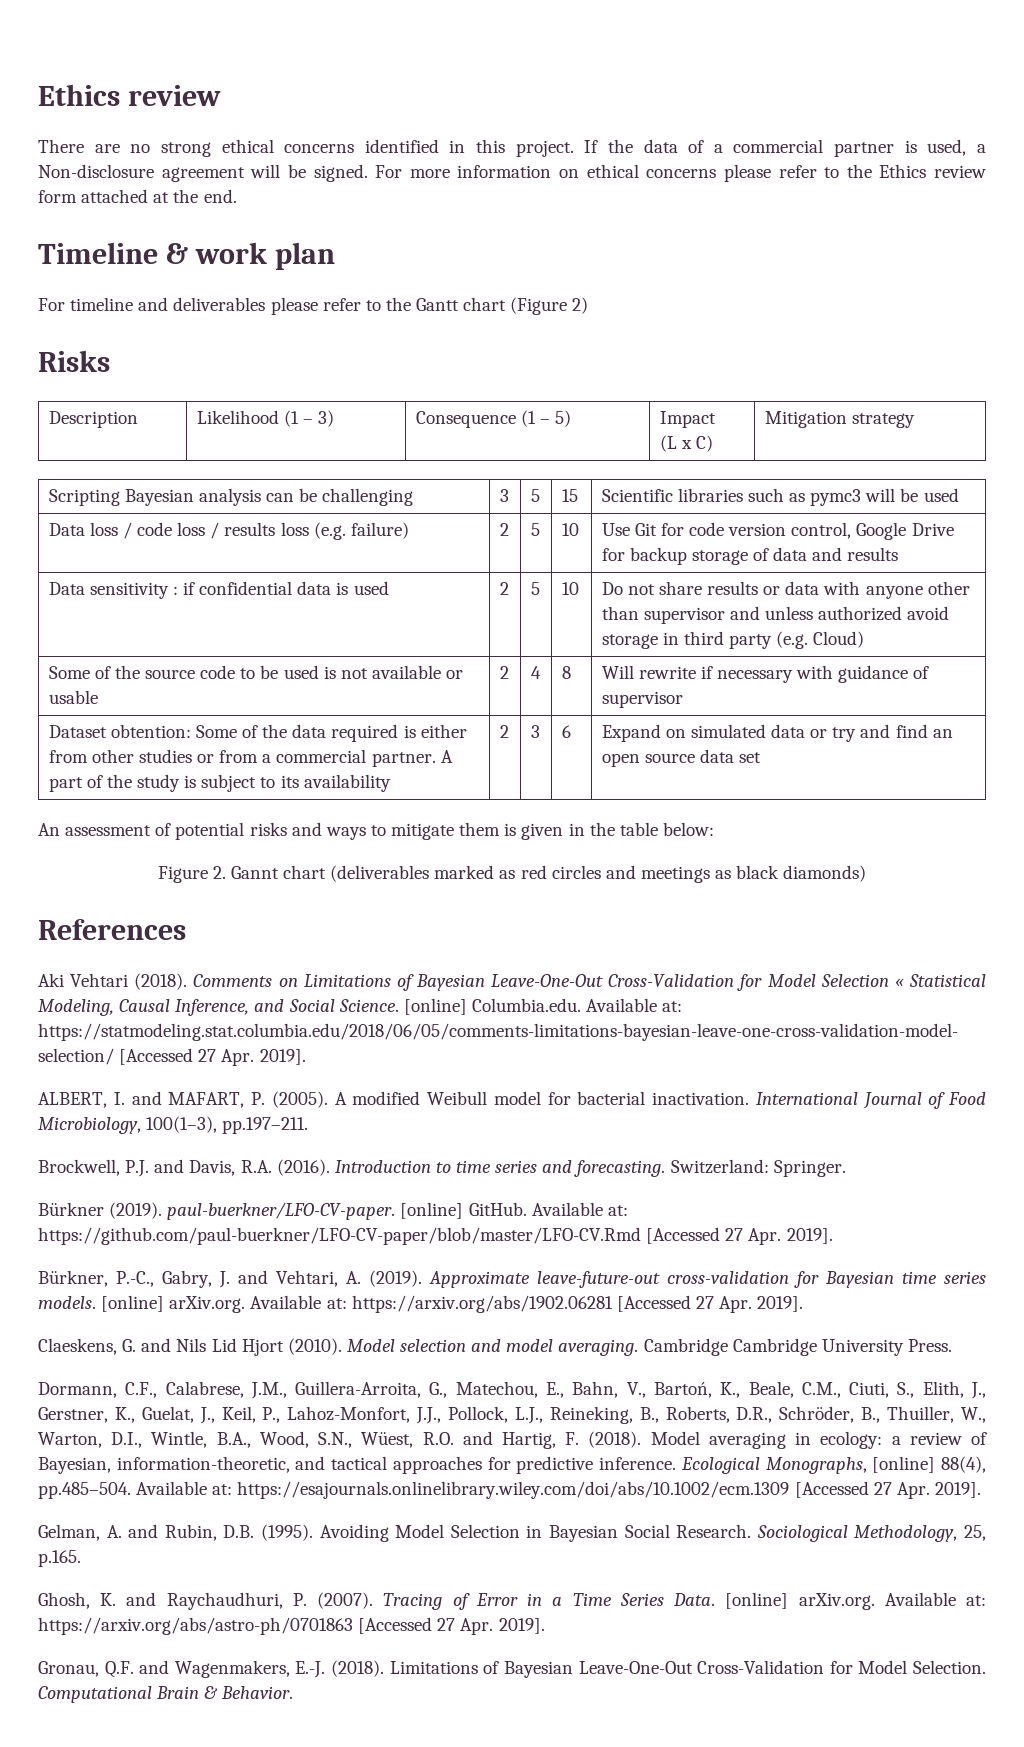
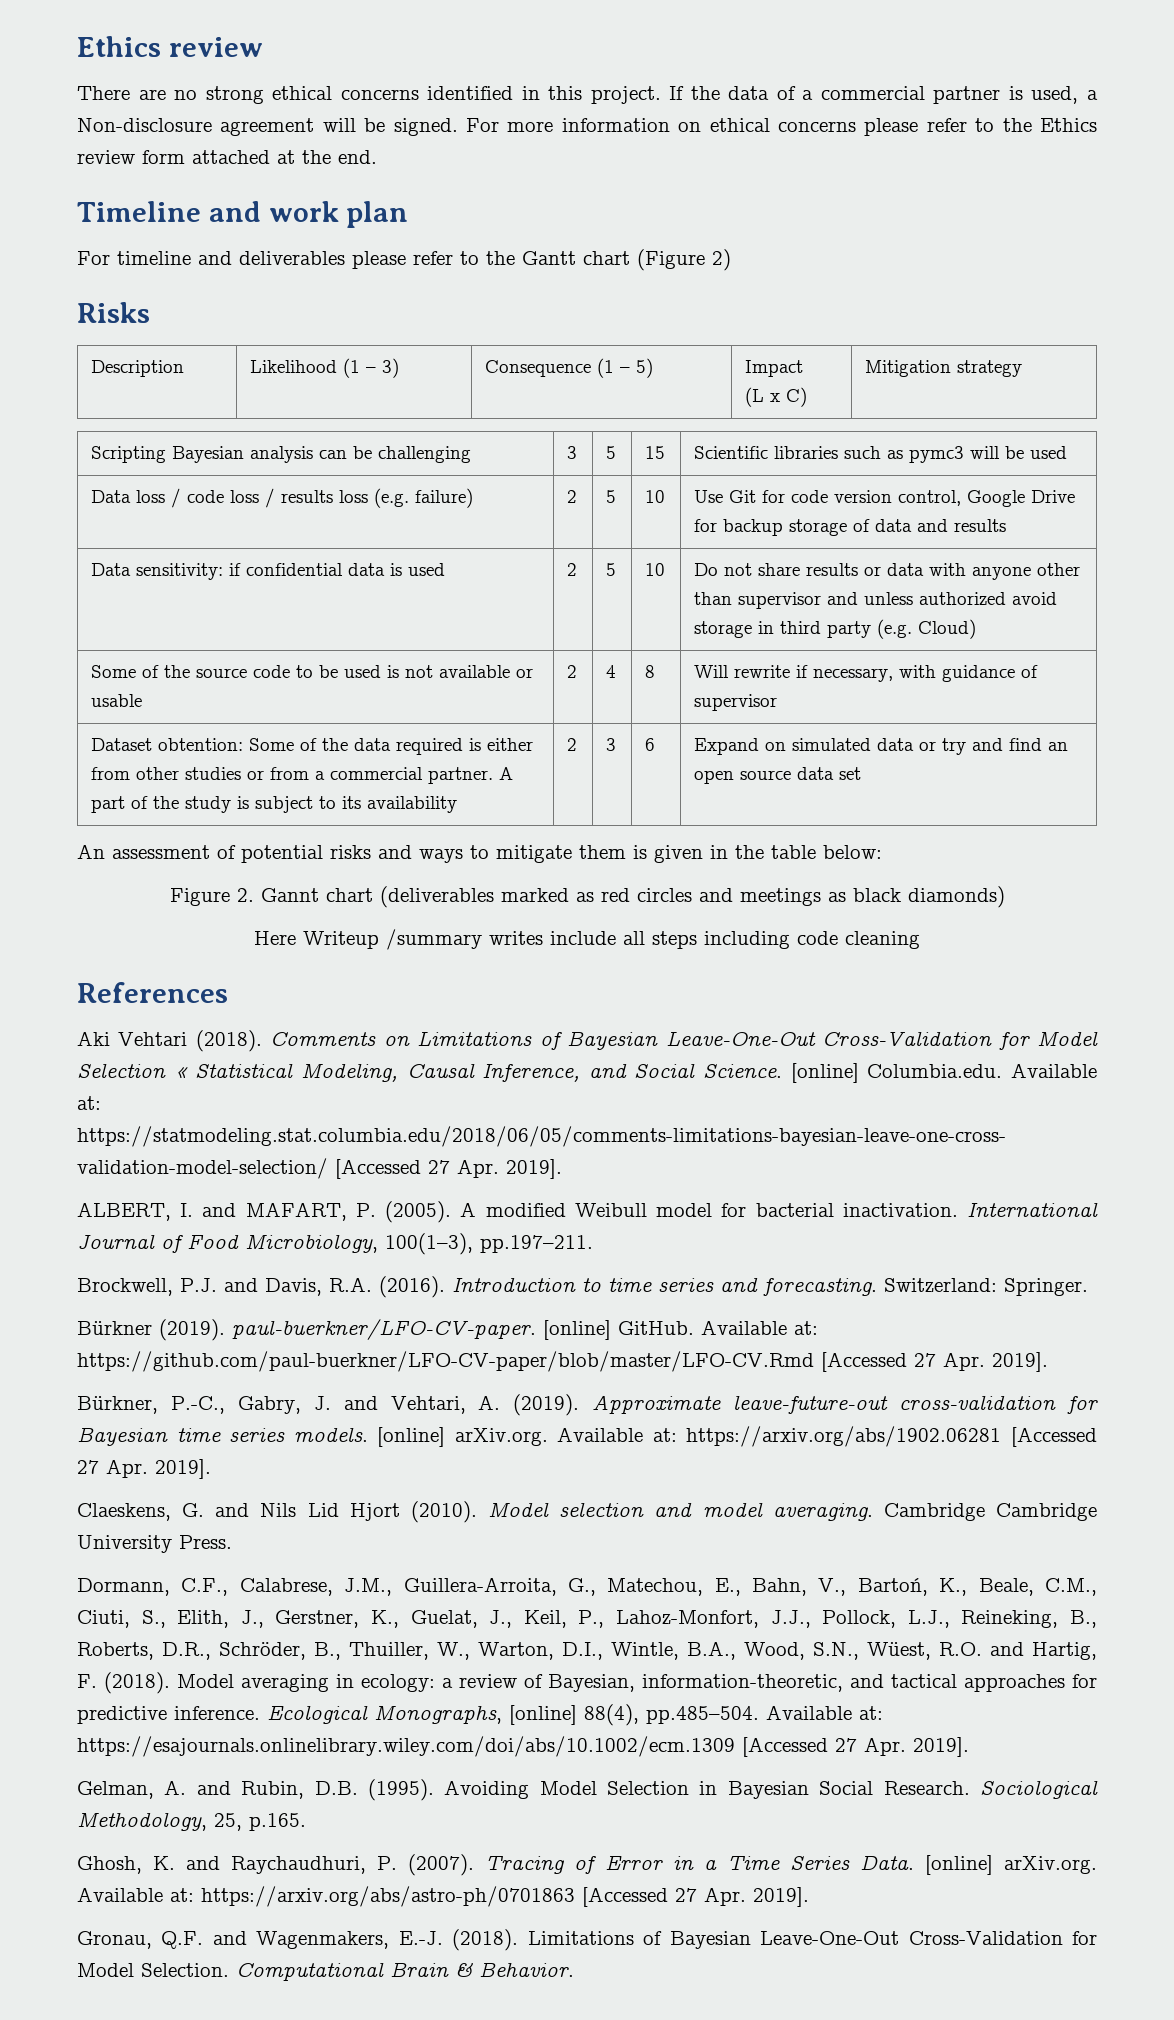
[165,243,188,264] & -> [208,201,261,222] and
[89,582,178,599] sensitivity : -> [135,563,223,580] sensitivity:
[717,670,794,683] necessary -> [812,668,893,682] necessary,
(867, 873) none -> [254,929,920,950] // Here Writeup /summary writes include all steps including code cleaning

